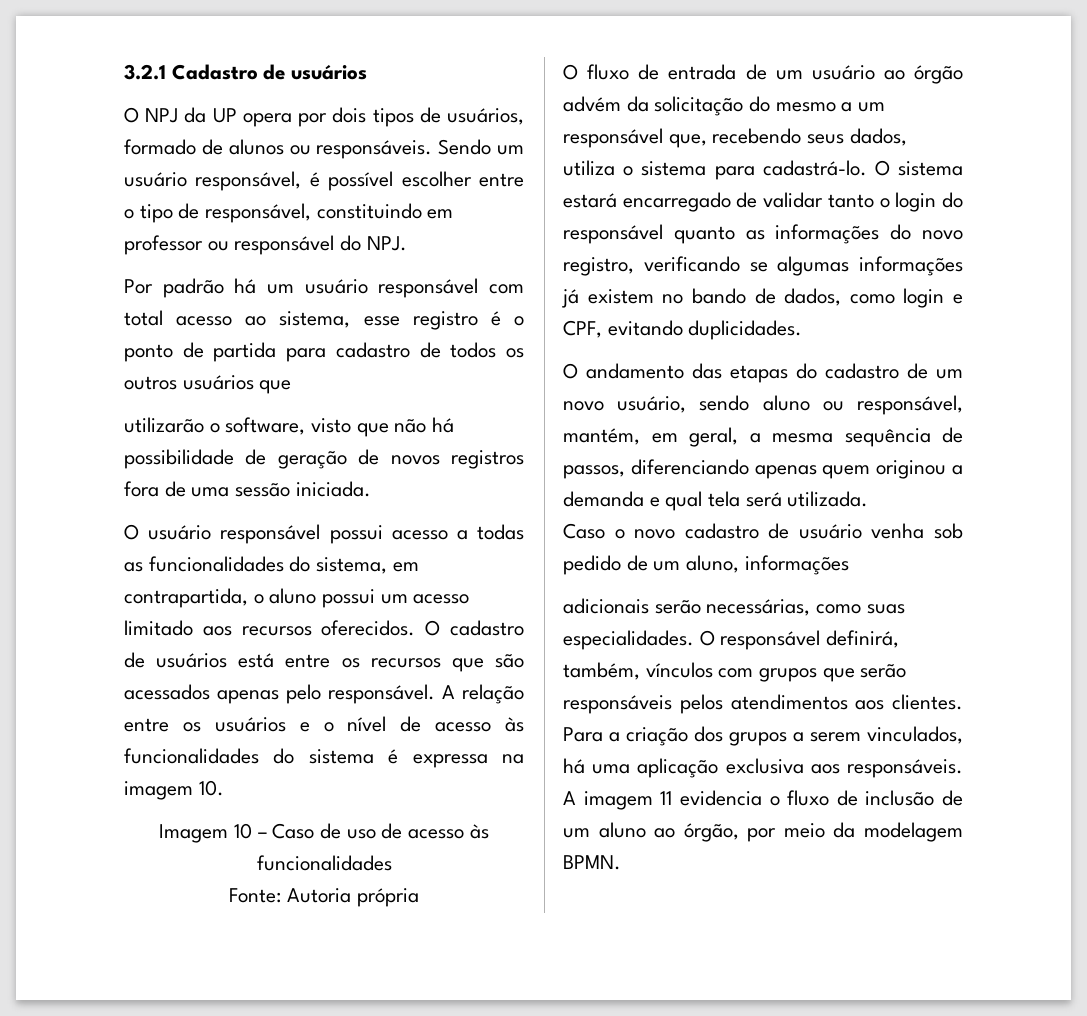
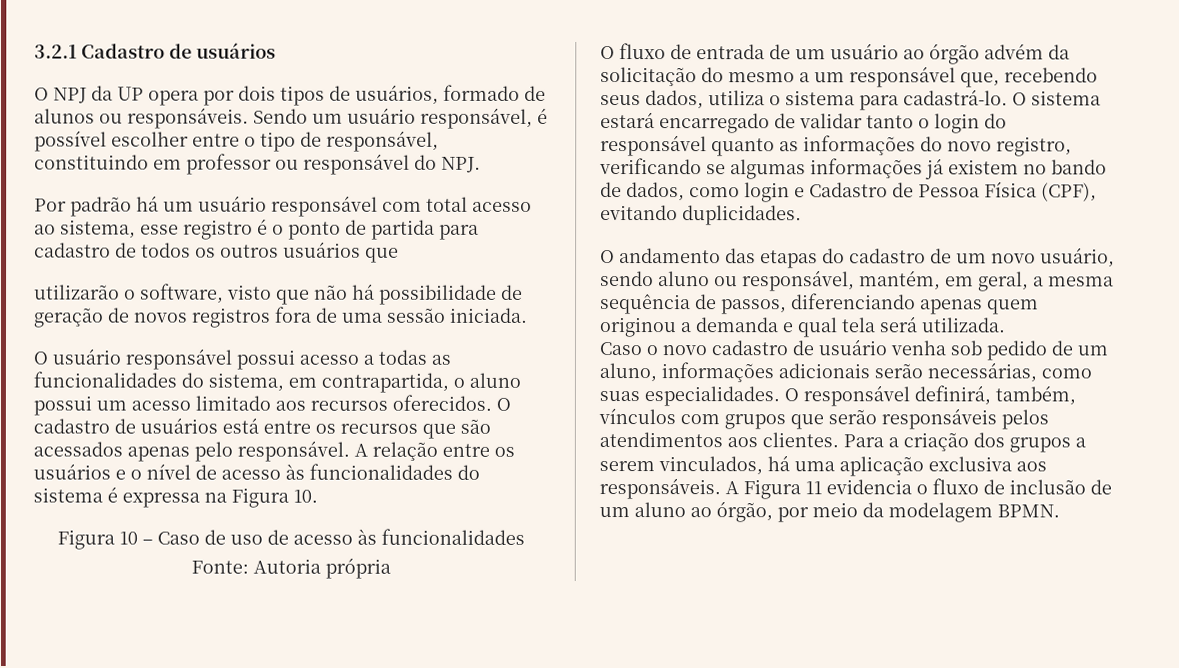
[124,781,193,800] imagem -> [231,487,289,508] Figura
[159,824,229,843] Imagem -> [57,529,115,550] Figura
[563,320,602,338] CPF, -> [809,181,1097,202] Cadastro de Pessoa Física (CPF),
(849, 565) // -> (774, 372) none
[583,791,653,810] imagem -> [743,479,801,500] Figura

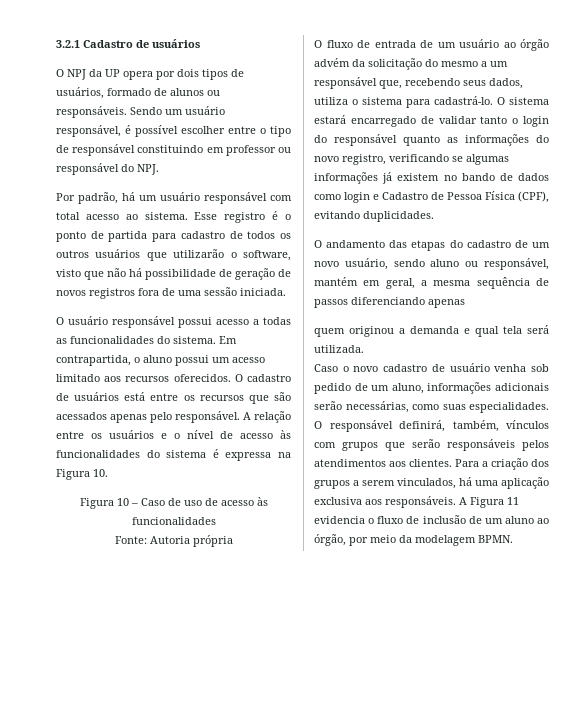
[326,130,439,152] responsável, -> [72,144,136,156] responsável
[70,196,132,217] padrão -> [78,192,118,204] padrão,
[60,219,179,239] sistema, esse -> [144,212,218,220] sistema. Esse
(399, 255) // -> (167, 256) none
[208,372,317,392] sistema, em -> [173,336,237,344] sistema. Em
[626,182,685,202] dados, -> [518,173,549,181] dados
[859,270,941,291] mantém, -> [314,277,358,286] mantém
[721,299,787,315] passos, -> [314,299,348,308] passos
(983, 307) none -> (465, 303) //

